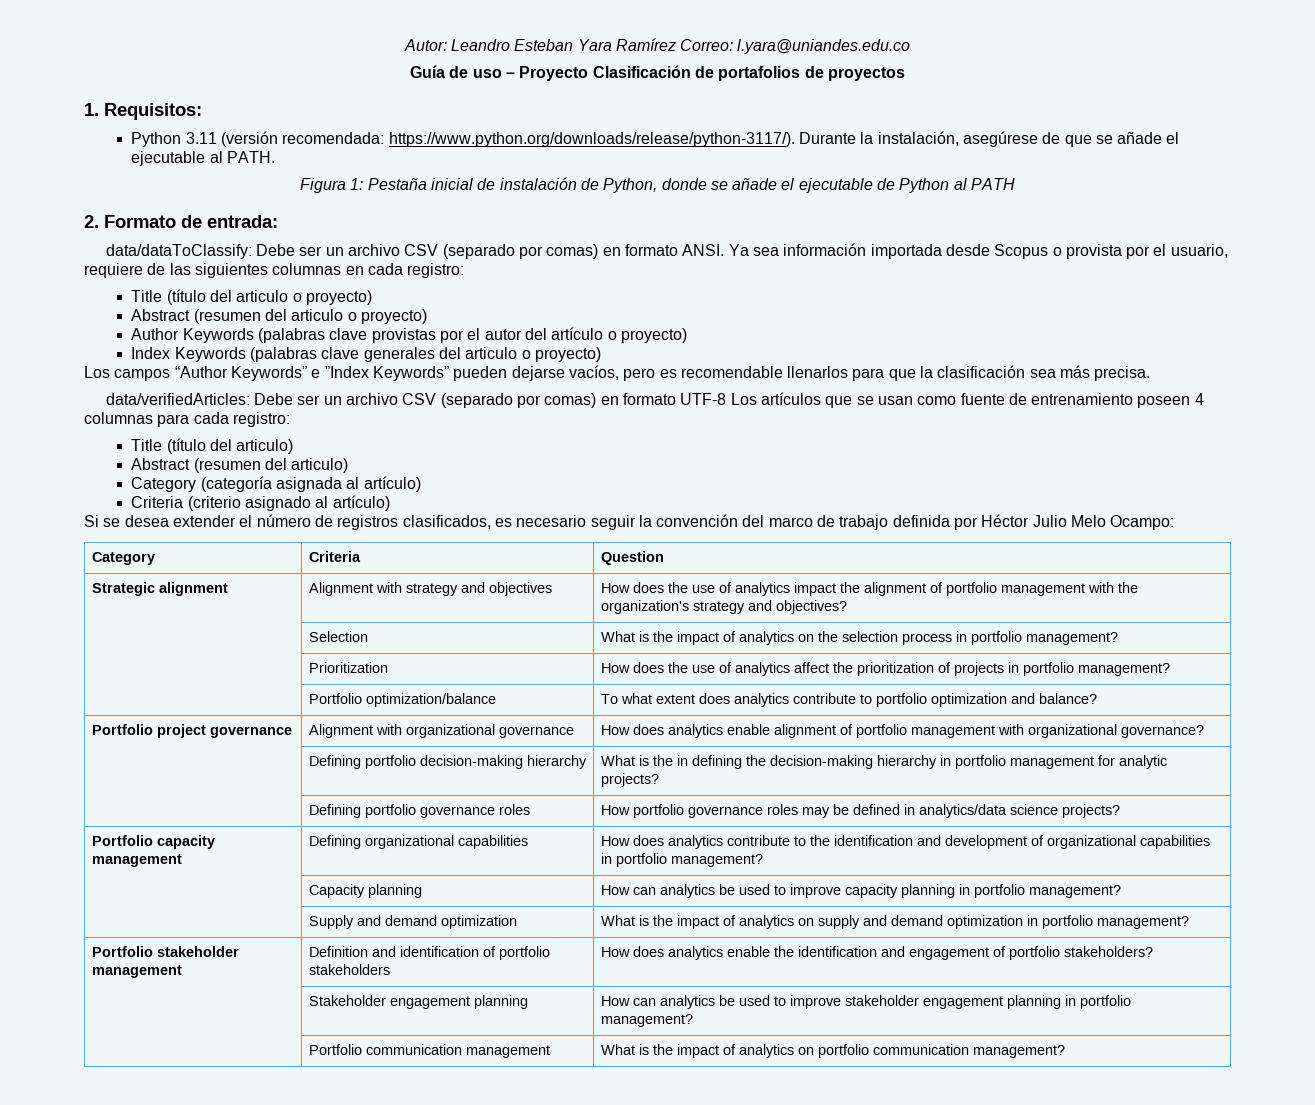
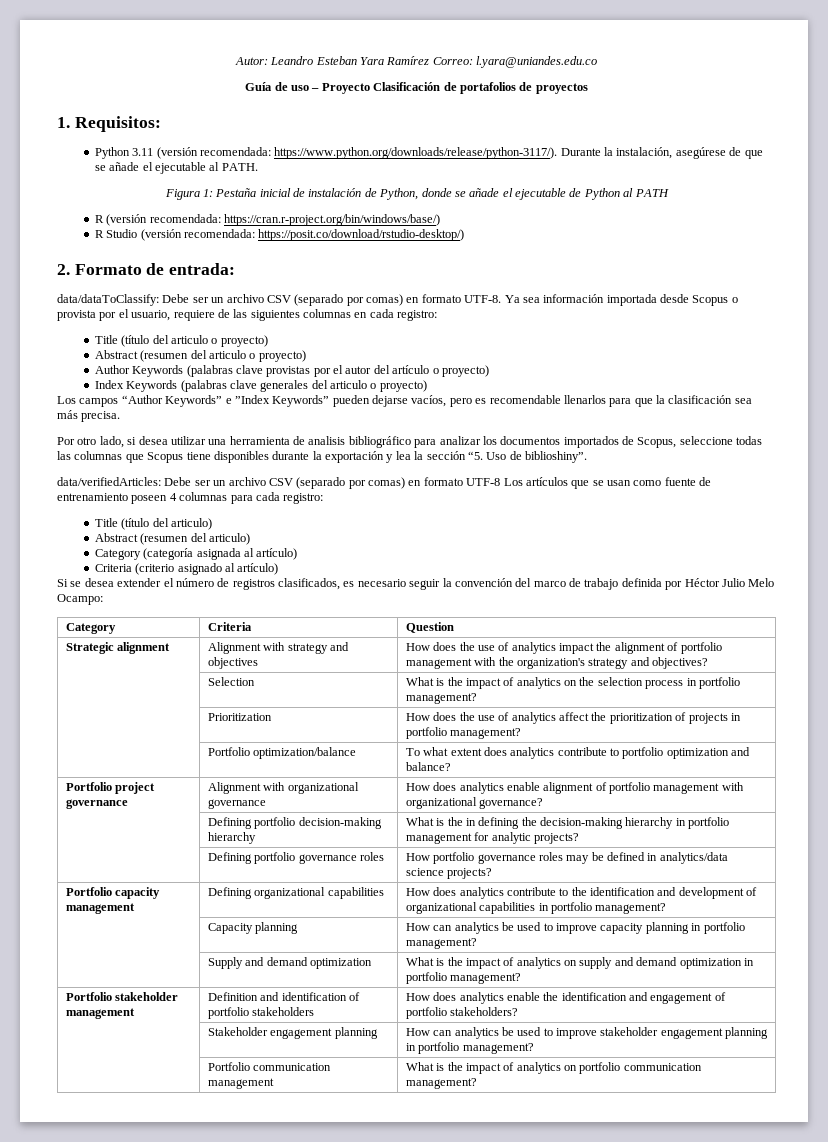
(1016, 184) none -> [94,214,440,226] [94,229,465,241] // R (versión recomendada: https://cran.r-project.org/bin/windows/base/) // R Studio (versión recomendada: https://posit.co/download/rstudio-desktop/)
[682,244,725,256] ANSI. -> [464,295,502,303] UTF-8.
(1151, 373) none -> [57,436,763,448] [57,451,587,463] // Por otro lado, si desea utilizar una herramienta de analisis bibliográfico para analizar los documentos importados de Scopus, seleccione todas las columnas que Scopus tiene disponibles durante la exportación y lea la sección “5. Uso de biblioshiny”.

